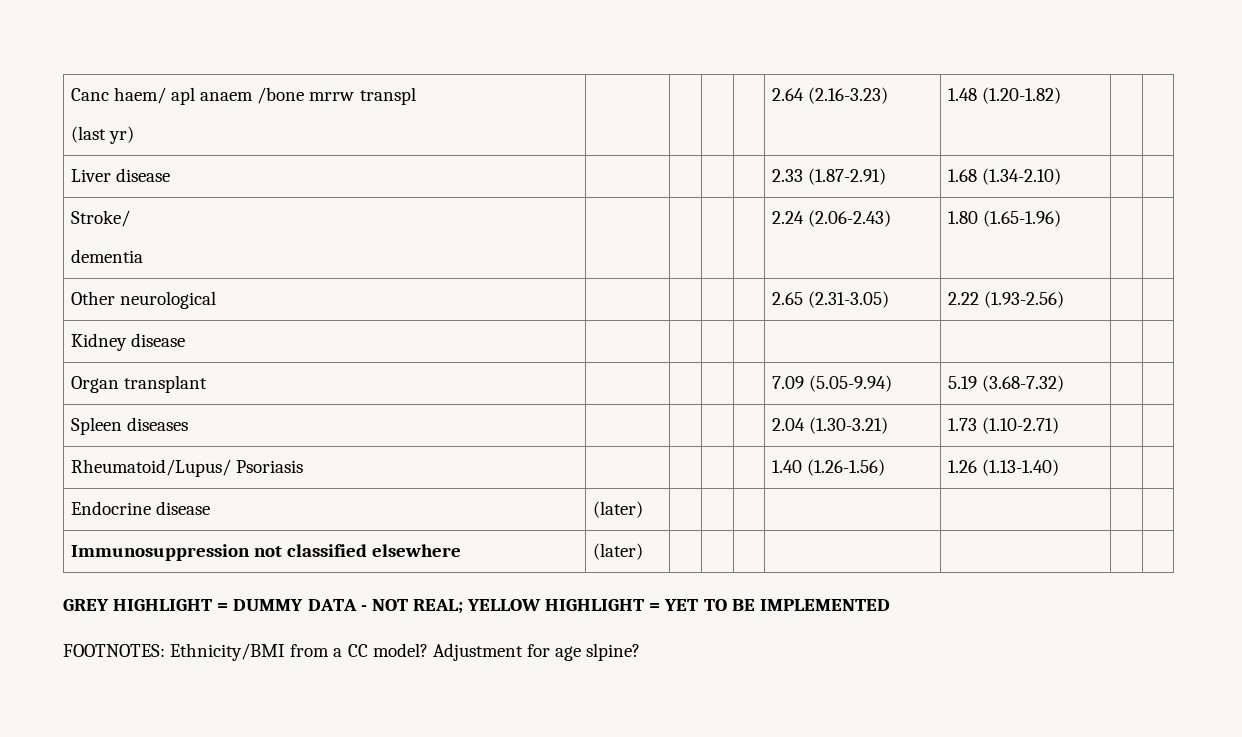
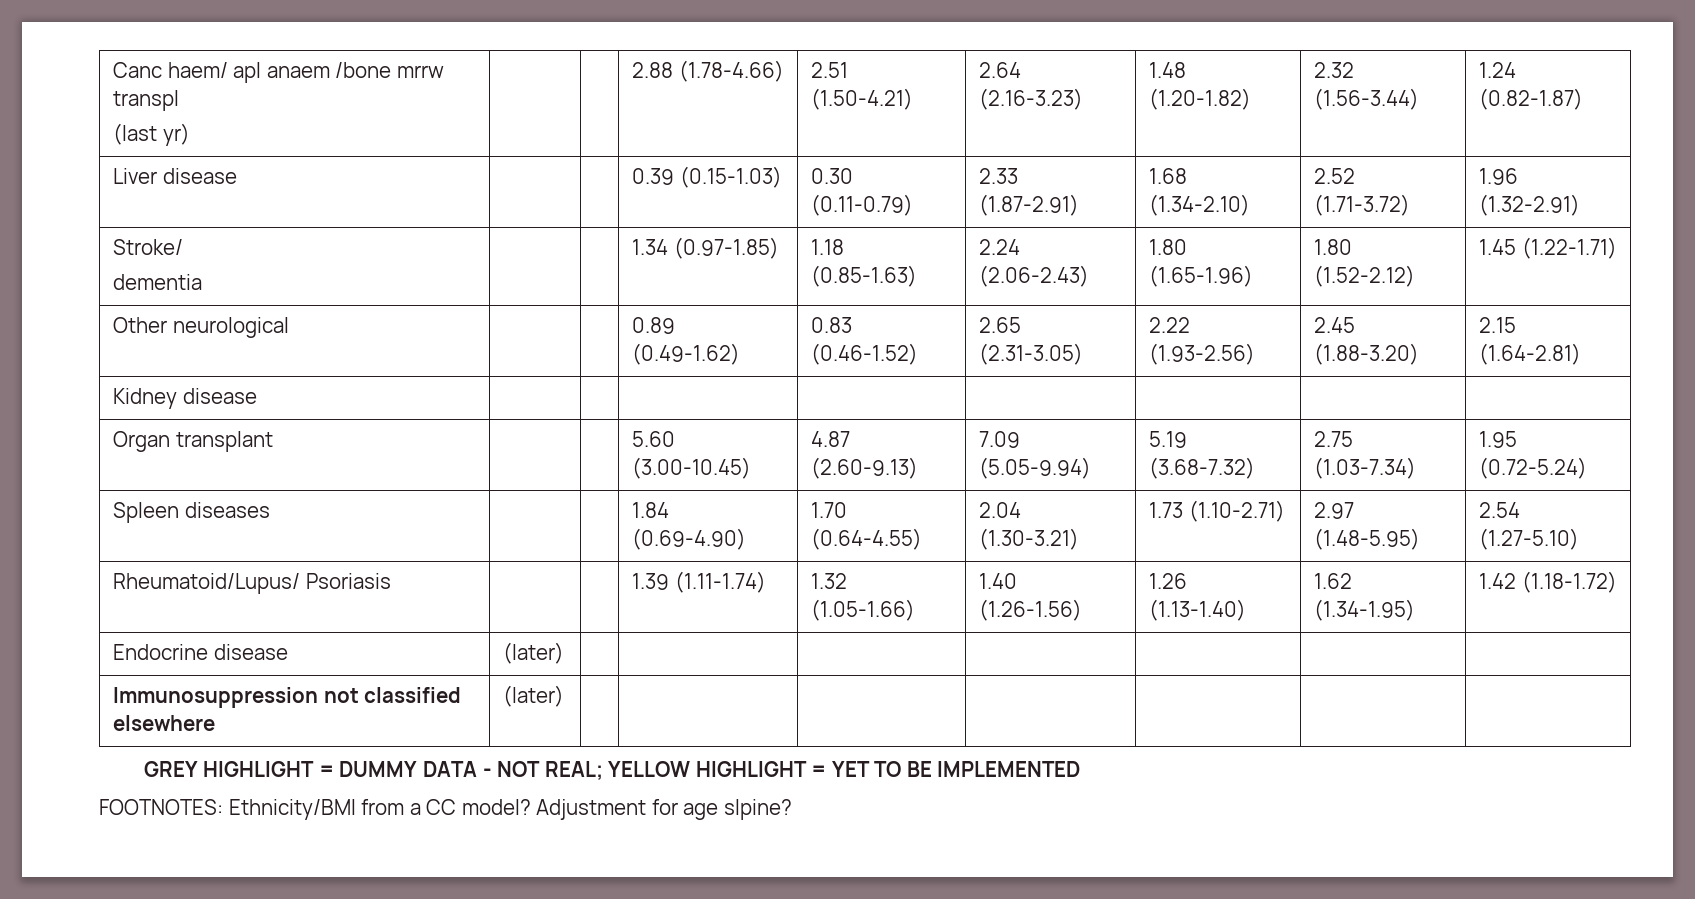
(134, 135) | -> [632,60,784,82] [811,62,849,78] [811,88,914,110] 2.88 (1.78-4.66) | 2.51 (1.50-4.21)
[70,168,170,182] [771,168,886,185] [947,168,1061,185] [70,210,130,227] [70,249,143,263] [771,210,891,227] [947,210,1061,227] [70,291,216,309] | // Liver disease | | | | | 2.33 (1.87-2.91) | 1.68 (1.34-2.10) | | // Stroke/ // dementia | | | | | 2.24 (2.06-2.43) | 1.80 (1.65-1.96) | | // Other neurological | | | | -> [1314,62,1355,78] [1314,88,1420,110] [1479,62,1517,78] [1479,88,1584,110] [113,168,237,184] [632,166,782,188] [811,168,854,184] [811,194,914,216] [979,168,1019,184] [979,194,1080,216] [1149,168,1188,184] [1149,194,1251,216] [1314,168,1356,184] [1314,194,1411,216] [1479,168,1519,185] [1479,194,1581,216] [113,239,184,255] [113,274,203,290] [632,237,779,259] [811,239,845,255] [811,265,918,287] [979,239,1021,255] [979,265,1090,287] [1149,239,1188,255] [1149,265,1254,287] [1314,239,1353,255] [1314,265,1416,287] [1479,237,1617,259] [113,317,289,338] [632,317,676,334] [632,343,741,365] [811,317,853,333] [811,343,919,365] 2.32 (1.56-3.44) | 1.24 (0.82-1.87) // Liver disease | | | 0.39 (0.15-1.03) | 0.30 (0.11-0.79) | 2.33 (1.87-2.91) | 1.68 (1.34-2.10) | 2.52 (1.71-3.72) | 1.96 (1.32-2.91) // Stroke/ // dementia | | | 1.34 (0.97-1.85) | 1.18 (0.85-1.63) | 2.24 (2.06-2.43) | 1.80 (1.65-1.96) | 1.80 (1.52-2.12) | 1.45 (1.22-1.71) // Other neurological | | | 0.89 (0.49-1.62) | 0.83 (0.46-1.52)
(1064, 299) | -> [1314,317,1356,333] [1314,343,1420,365] [1479,317,1517,333] [1479,343,1582,365] 2.45 (1.88-3.20) | 2.15 (1.64-2.81)
(207, 384) | -> [632,431,676,447] [632,457,752,479] [811,431,851,447] [811,457,919,479] 5.60 (3.00-10.45) | 4.87 (2.60-9.13)
[70,417,188,435] [771,417,888,434] [947,417,1059,434] [70,459,303,477] | // Spleen diseases | | | | | 2.04 (1.30-3.21) | 1.73 (1.10-2.71) | | // Rheumatoid/Lupus/ Psoriasis | | | | -> [1314,431,1354,447] [1314,457,1417,479] [1479,431,1518,448] [1479,457,1588,479] [113,502,270,523] [632,502,670,518] [632,528,747,550] [811,502,848,518] [811,528,923,550] [979,502,1022,518] [979,528,1080,550] [1149,500,1285,522] [1314,502,1355,519] [1314,528,1421,550] [1479,502,1521,518] [1479,528,1580,550] [113,573,391,594] [632,571,766,593] [811,573,848,589] [811,599,916,621] 2.75 (1.03-7.34) | 1.95 (0.72-5.24) // Spleen diseases | | | 1.84 (0.69-4.90) | 1.70 (0.64-4.55) | 2.04 (1.30-3.21) | 1.73 (1.10-2.71) | 2.97 (1.48-5.95) | 2.54 (1.27-5.10) // Rheumatoid/Lupus/ Psoriasis | | | 1.39 (1.11-1.74) | 1.32 (1.05-1.66)
(1059, 467) | -> [1314,573,1353,589] [1314,599,1416,621] [1479,571,1617,593] 1.62 (1.34-1.95) | 1.42 (1.18-1.72)

